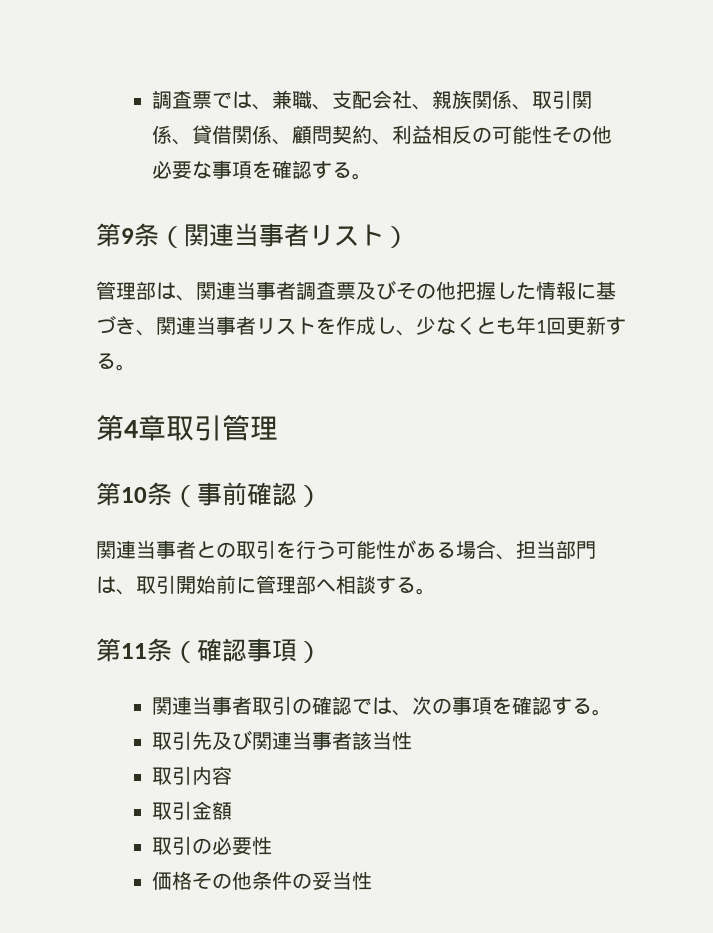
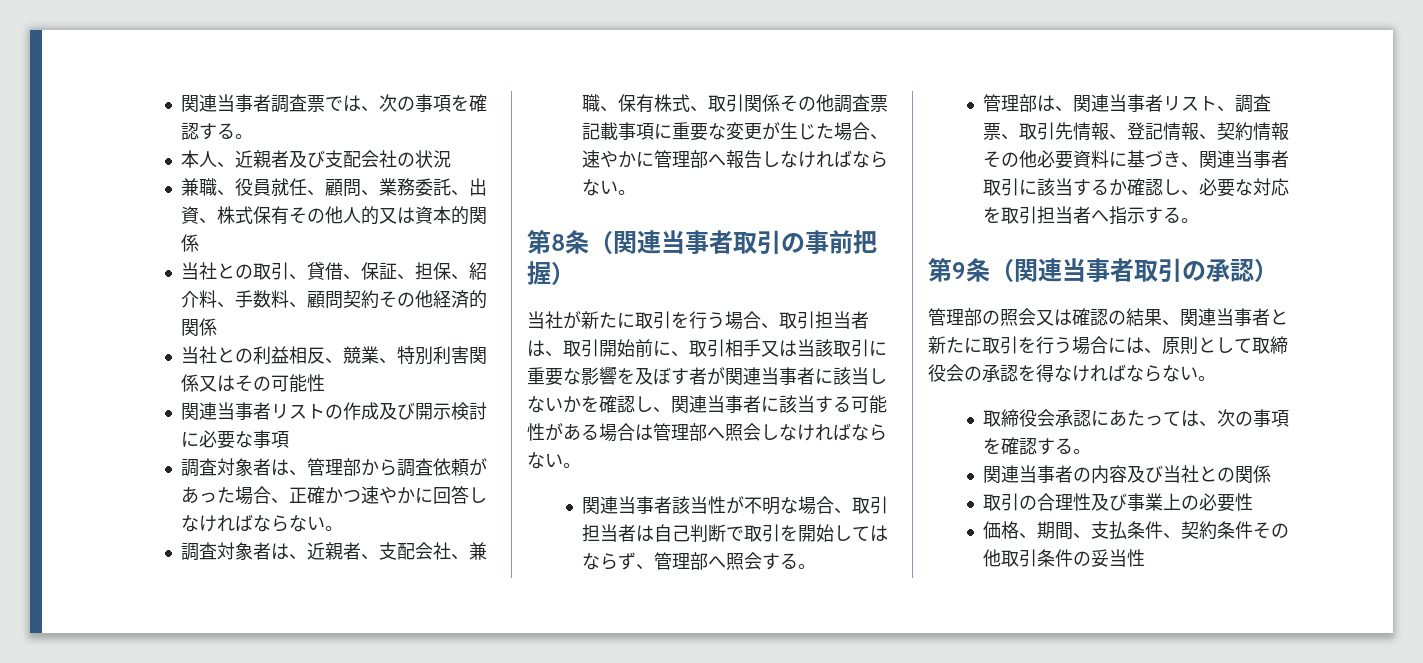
[151,90,592,110] [151,125,612,145] [151,160,372,180] [96,223,409,248] [96,280,616,301] [96,315,626,336] [96,353,136,371] [96,415,278,441] [96,482,322,507] [96,540,596,560] [96,575,436,595] [96,638,322,663] [151,696,352,715] 調査票では、兼職、支配会社、親族関係、取引関係、貸借関係、顧問契約、利益相反の可能性その他必要な事項を確認する。 // 第9条（関連当事者リスト） // 管理部は、関連当事者調査票及びその他把握した情報に基づき、関連当事者リストを作成し、少なくとも年1回更新する。 // 第4章取引管理 // 第10条（事前確認） // 関連当事者との取引を行う可能性がある場合、担当部門は、取引開始前に管理部へ相談する。 // 第11条（確認事項） // 関連当事者取引の確認 -> [181,94,326,113] 関連当事者調査票
[151,730,412,750] [151,766,232,785] [151,801,232,820] [151,836,272,855] [151,871,252,890] 取引先及び関連当事者該当性 // 取引内容 // 取引金額 // 取引の必要性 // 価格その他 -> [181,150,452,168] [181,178,488,197] [181,206,488,225] [181,234,200,252] [181,262,488,280] [181,290,488,309] [181,318,218,336] [181,346,488,365] [181,374,326,393] [181,402,488,420] [181,430,290,449] [181,458,488,477] [181,486,488,505] [181,514,344,532] [181,542,488,561] [582,94,889,113] [582,122,889,141] [582,150,889,168] [582,179,637,196] [527,230,877,254] [527,261,575,285] [527,311,869,330] [527,339,887,357] [527,367,887,386] [527,395,887,414] [527,423,887,442] [527,452,581,469] [582,496,889,515] [582,524,889,542] [582,552,817,570] [983,94,1272,113] [983,122,1290,141] [983,150,1290,169] [983,178,1290,197] [983,206,1200,225] [928,258,1278,282] [928,308,1288,326] [928,336,1288,355] [928,364,1216,382] [983,409,1290,427] [983,437,1092,455] [983,465,1272,484] [983,493,1254,512] [983,521,1290,540] [983,549,1038,567] 本人、近親者及び支配会社の状況 // 兼職、役員就任、顧問、業務委託、出資、株式保有その他人的又は資本的関係 // 当社との取引、貸借、保証、担保、紹介料、手数料、顧問契約その他経済的関係 // 当社との利益相反、競業、特別利害関係又はその可能性 // 関連当事者リストの作成及び開示検討に必要な事項 // 調査対象者は、管理部から調査依頼があった場合、正確かつ速やかに回答しなければならない。 // 調査対象者は、近親者、支配会社、兼職、保有株式、取引関係その他調査票記載事項に重要な変更が生じた場合、速やかに管理部へ報告しなければならない。 // 第8条（関連当事者取引の事前把握） // 当社が新たに取引を行う場合、取引担当者は、取引開始前に、取引相手又は当該取引に重要な影響を及ぼす者が関連当事者に該当しないかを確認し、関連当事者に該当する可能性がある場合は管理部へ照会しなければならない。 // 関連当事者該当性が不明な場合、取引担当者は自己判断で取引を開始してはならず、管理部へ照会する。 // 管理部は、関連当事者リスト、調査票、取引先情報、登記情報、契約情報その他必要資料に基づき、関連当事者取引に該当するか確認し、必要な対応を取引担当者へ指示する。 // 第9条（関連当事者取引の承認） // 管理部の照会又は確認の結果、関連当事者と新たに取引を行う場合には、原則として取締役会の承認を得なければならない。 // 取締役会承認にあたっては、次の事項を確認する。 // 関連当事者の内容及び当社との関係 // 取引の合理性及び事業上の必要性 // 価格、期間、支払条件、契約条件その他取引

